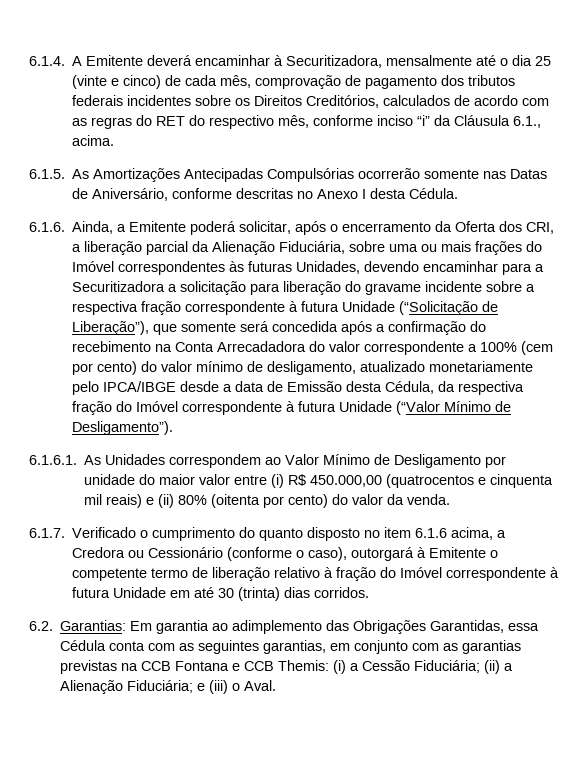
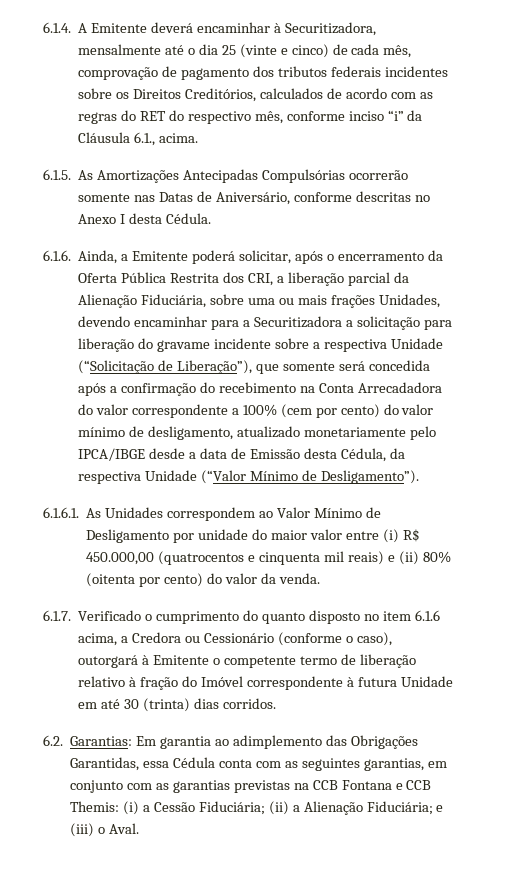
(497, 226) none -> [121,272,220,283] Pública Restrita
[526,241,543,252] [72,261,293,275] do Imóvel correspondentes às futuras -> (375, 301) none
[141,301,340,315] fração correspondente à futura -> (387, 345) none
[72,401,337,415] fração do Imóvel correspondente à futura -> (142, 477) none

